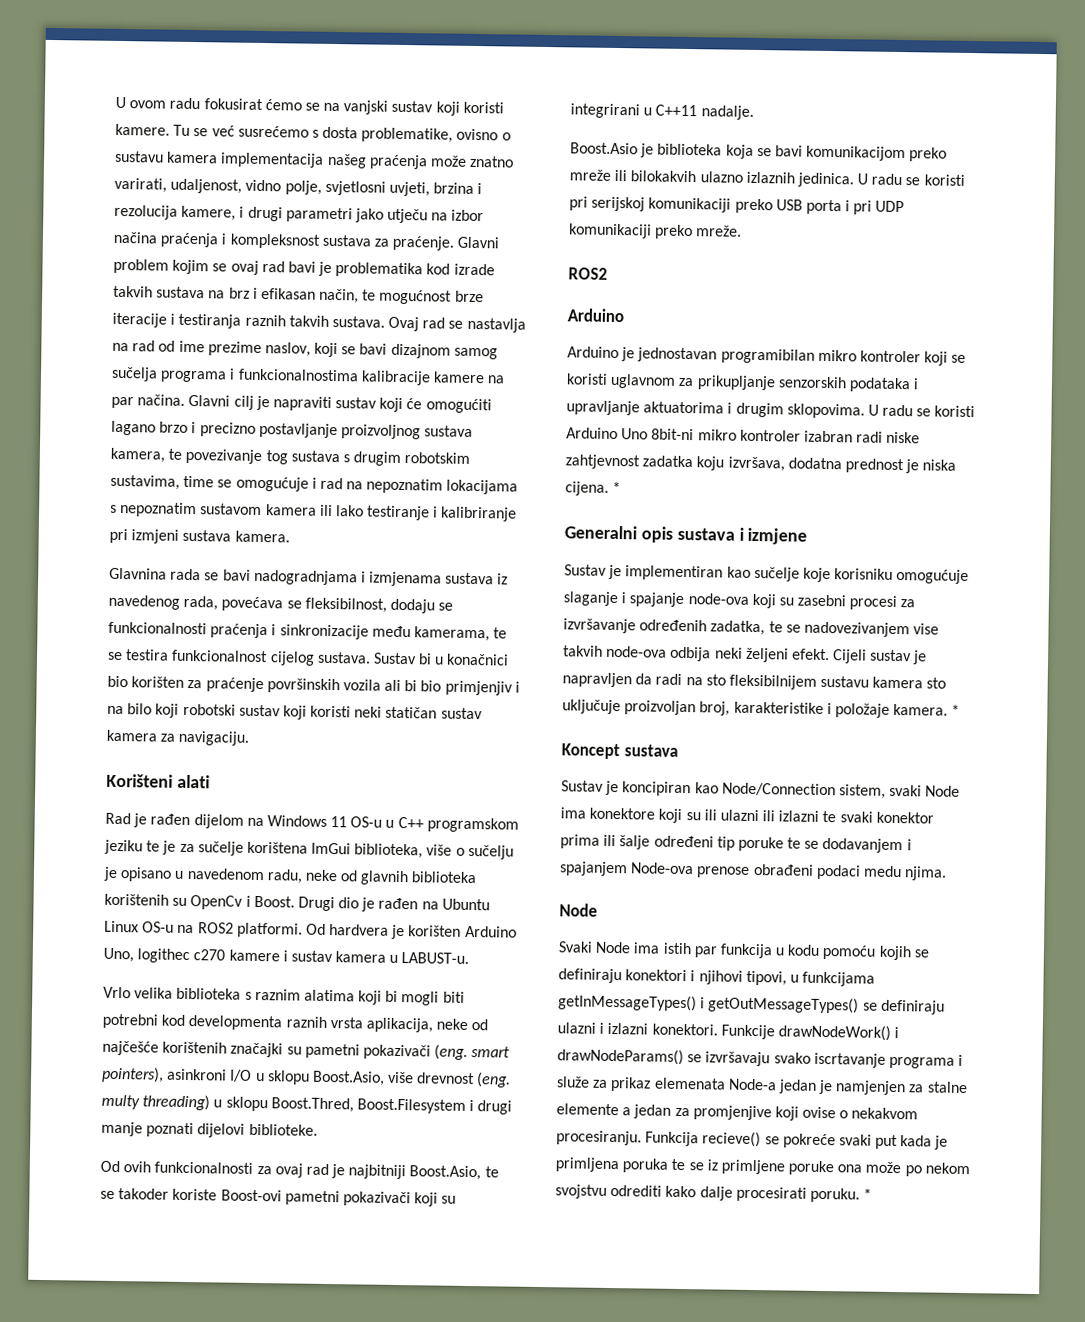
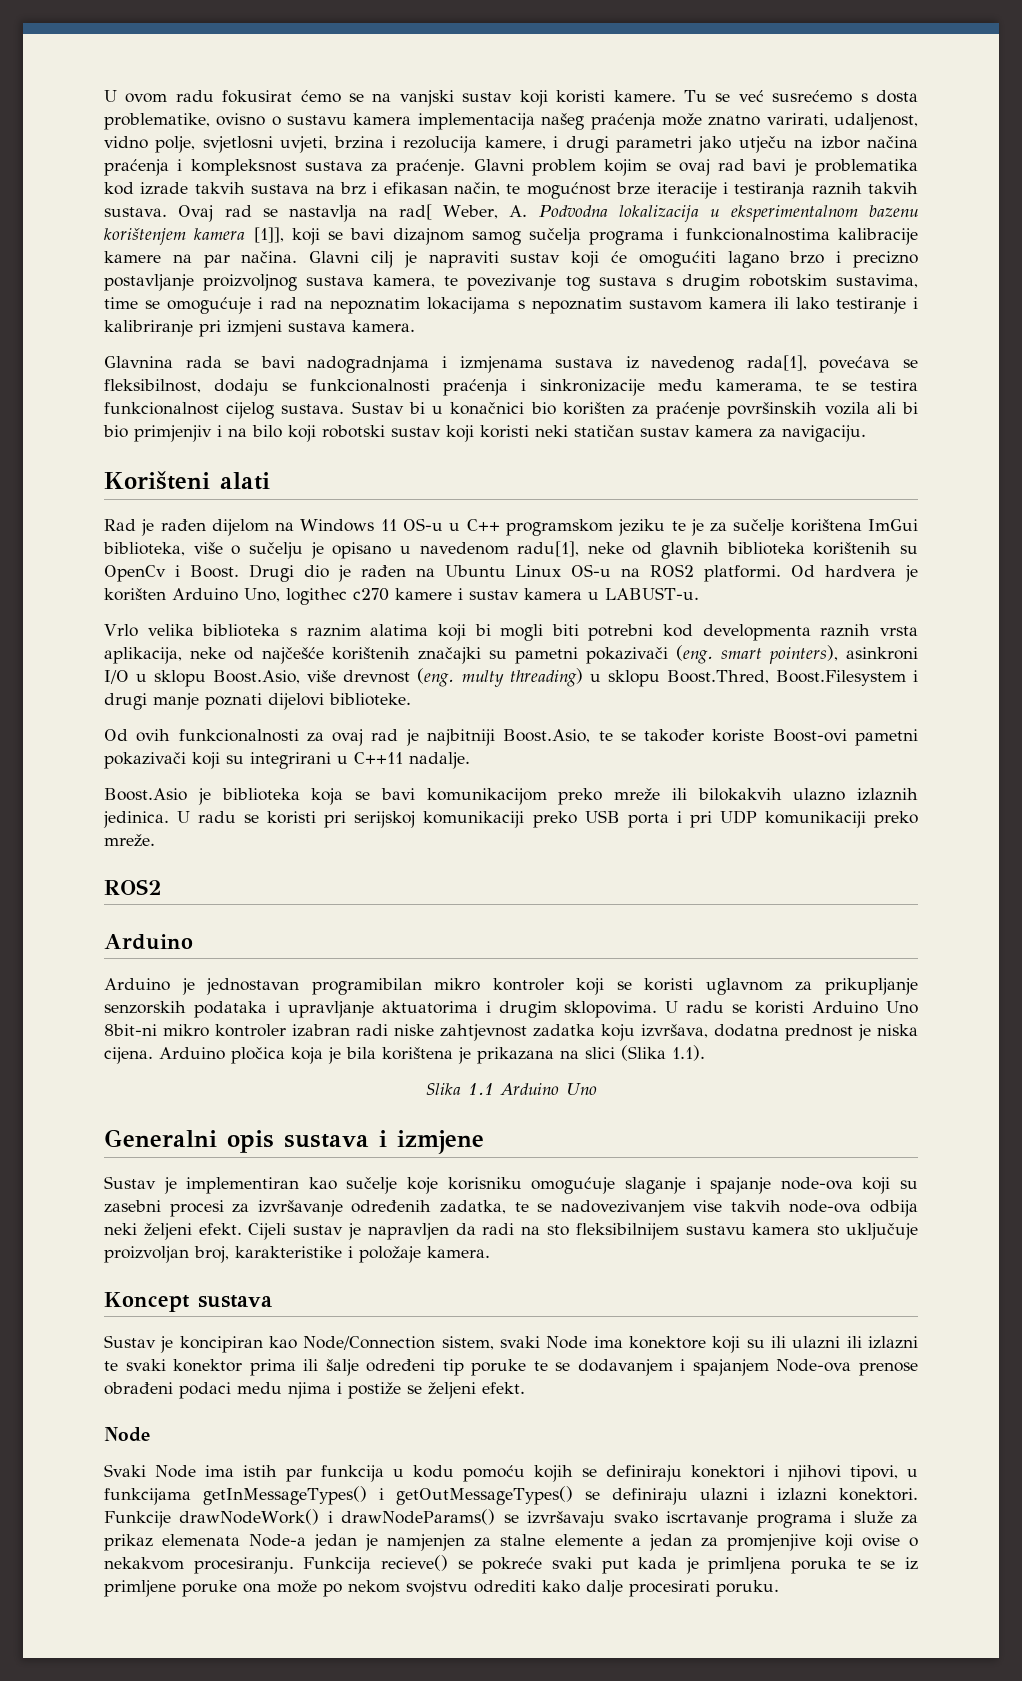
[132,340,311,357] rad od ime prezime naslov, -> [398,204,919,222] [104,227,284,245] rad[ Weber, A. Podvodna lokalizacija u eksperimentalnom bazenu korištenjem kamera [1]],
[183,595,219,611] rada, -> [746,355,807,371] rada[1],
[266,869,303,884] radu, -> [517,541,580,557] radu[1],
[118,1188,170,1200] takoder -> [644,729,705,742] također
[612,481,622,494] * -> [159,1045,705,1064] [425,1083,597,1096] Arduino pločica koja je bila korištena je prikazana na slici (Slika 1.1). // Slika 1.1 Arduino Uno
[951,704,961,716] * -> (490, 1252) none
[904,866,948,881] njima. -> [288,1382,525,1399] njima i postiže se željeni efekt.
[863,1188,873,1200] * -> (779, 1588) none

